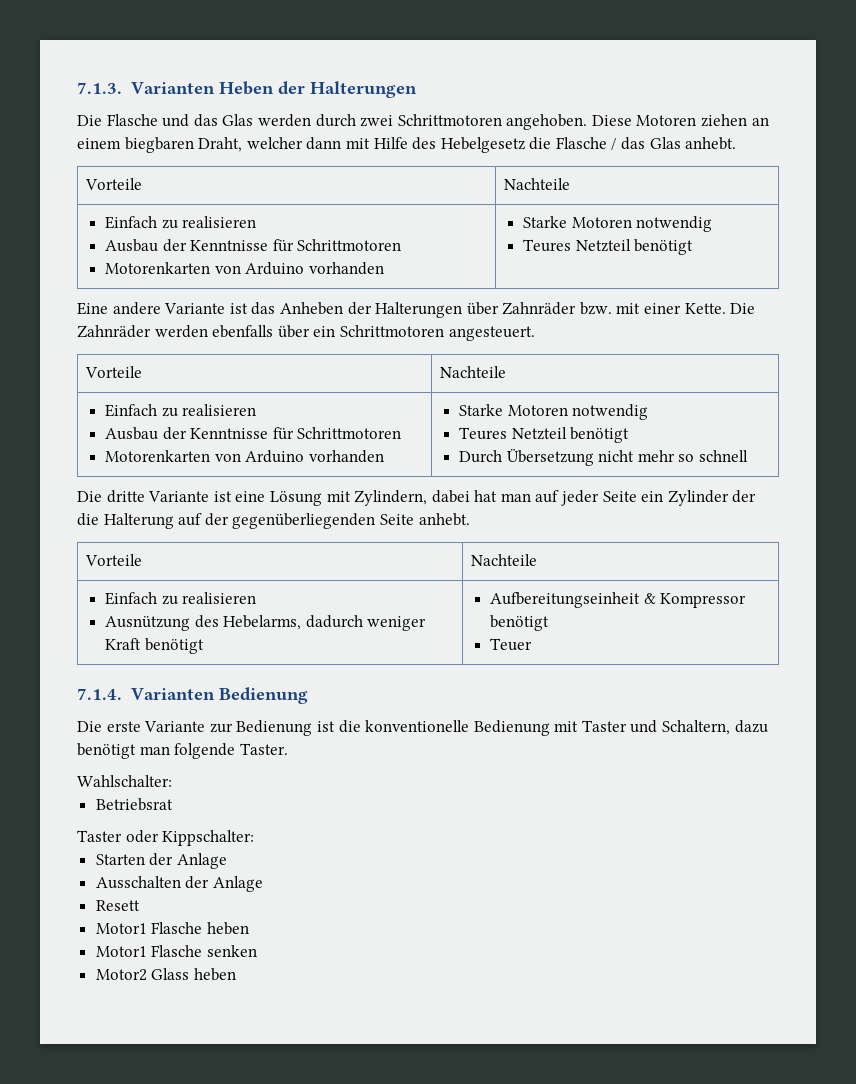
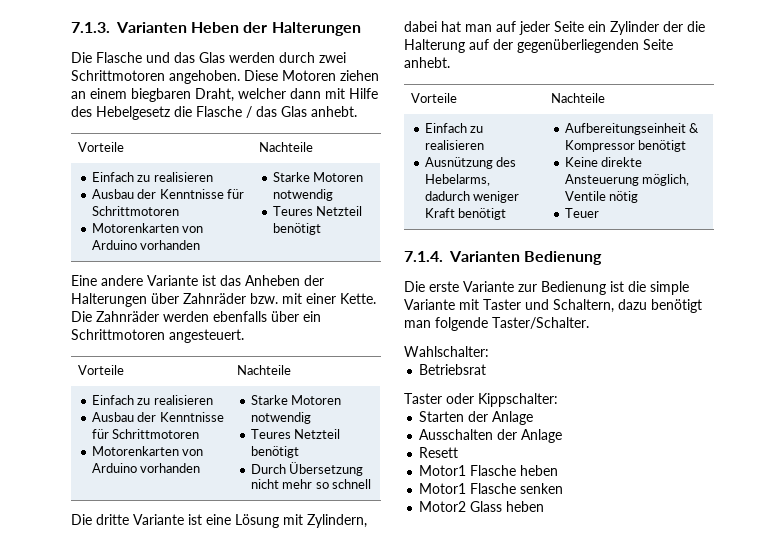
(550, 623) none -> [564,157,643,167] [564,174,690,186] [564,191,639,203] // Keine direkte Ansteuerung möglich, Ventile nötig
[365,720,550,736] konventionelle Bedienung -> [650,281,689,295] [404,299,455,310] simple Variante
[239,743,288,755] Taster. -> [492,317,589,329] Taster/Schalter.

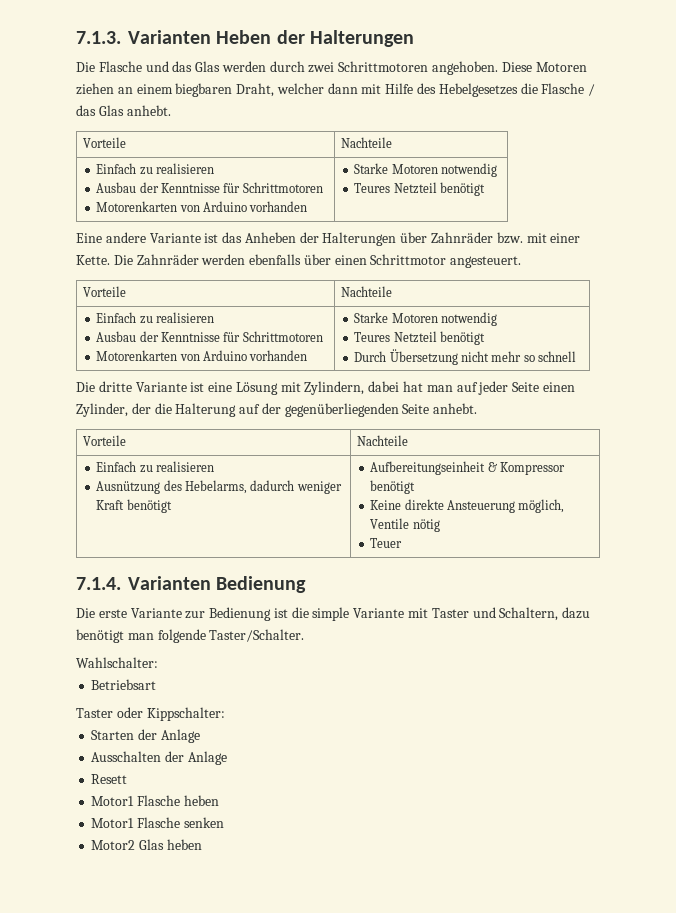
[96,106,170,120] Hebelgesetz -> [438,83,518,97] Hebelgesetzes
[303,311,321,322] [71,329,165,340] ein Schrittmotoren -> [334,254,447,265] einen Schrittmotor
[588,21,659,35] ein Zylinder -> [542,382,575,392] [76,403,128,417] einen Zylinder,
[419,364,487,375] Betriebsrat -> [91,679,157,690] Betriebsart
[470,501,503,512] Glass -> [139,839,165,850] Glas

